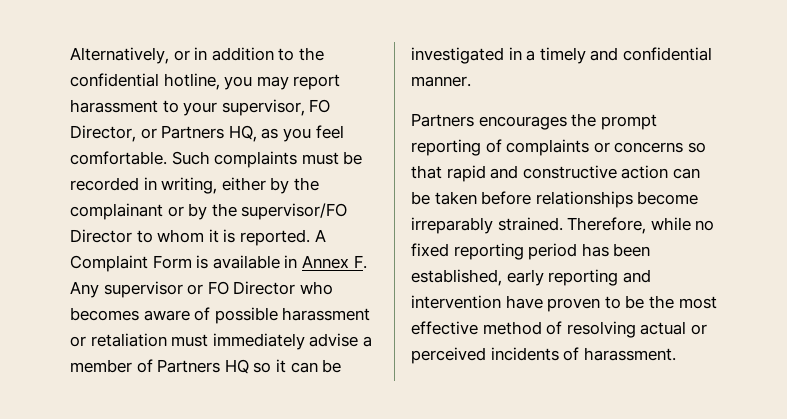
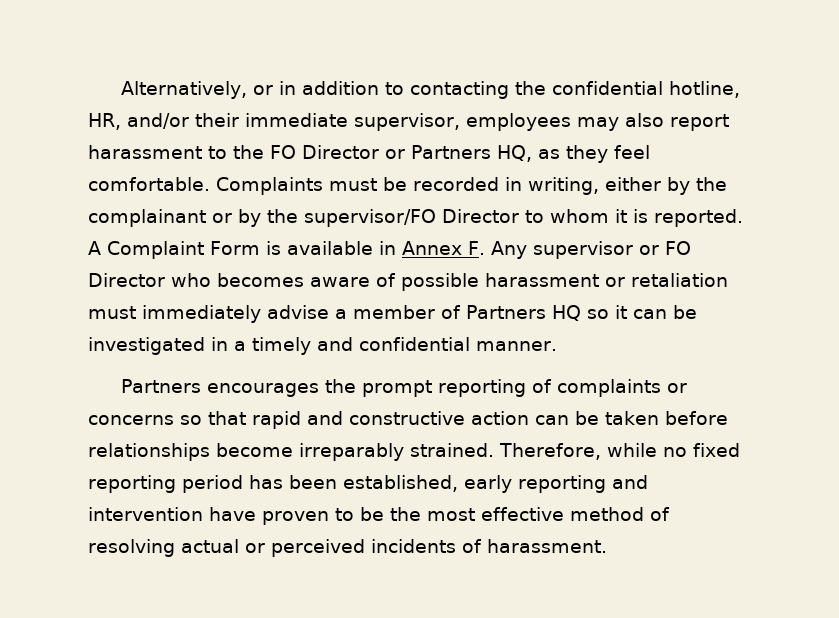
(295, 54) none -> [409,81,509,99] contacting
[224,74,341,90] [70,99,331,116] [70,125,136,142] you may report harassment to your supervisor, FO Director, -> [88,113,729,131] [88,145,379,159] HR, and/or their immediate supervisor, employees may also report harassment to the FO Director
[282,128,311,142] you -> [565,145,608,163] they
[171,151,298,168] Such complaints -> [216,177,323,195] Complaints

